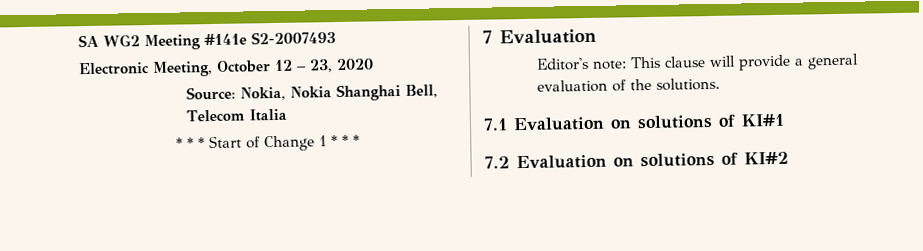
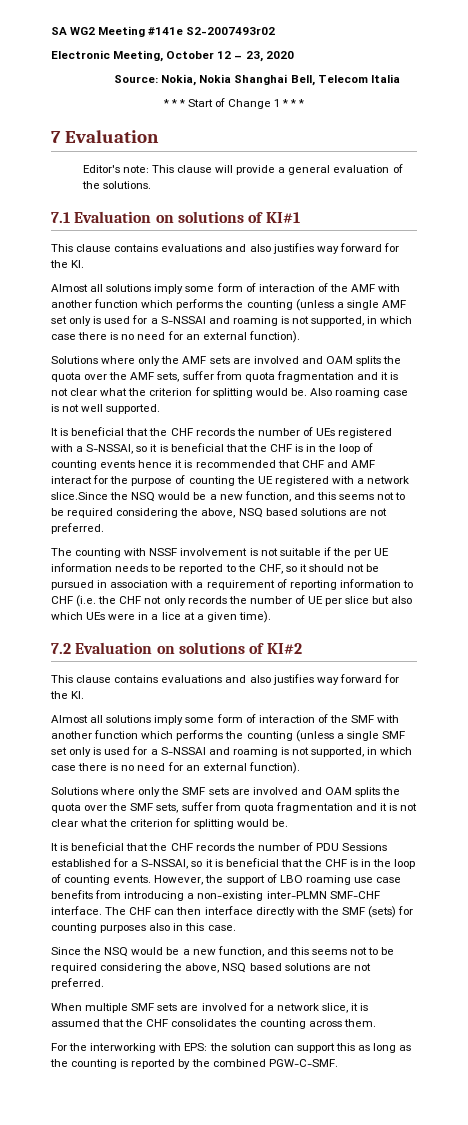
[251,31,336,45] S2-2007493 -> [186,27,276,35] S2-2007493r02
(785, 120) none -> [51,243,399,254] [50,260,85,268] [51,283,401,294] [51,299,406,311] [51,315,413,326] [51,331,300,343] [51,356,402,366] [51,371,399,382] [51,387,409,398] [51,404,161,414] [51,427,393,438] [51,443,374,454] [51,460,375,470] [51,475,410,486] [51,491,406,502] [51,508,387,518] [51,523,104,534] [51,547,390,558] [51,563,380,574] [51,579,413,590] [51,595,413,607] [51,611,271,623] // This clause contains evaluations and also justifies way forward for the KI. // Almost all solutions imply some form of interaction of the AMF with another function which performs the counting (unless a single AMF set only is used for a S-NSSAI and roaming is not supported, in which case there is no need for an external function). // Solutions where only the AMF sets are involved and OAM splits the quota over the AMF sets, suffer from quota fragmentation and it is not clear what the criterion for splitting would be. Also roaming case is not well supported. // It is beneficial that the CHF records the number of UEs registered with a S-NSSAI, so it is beneficial that the CHF is in the loop of counting events hence it is recommended that CHF and AMF interact for the purpose of counting the UE registered with a network slice.Since the NSQ would be a new function, and this seems not to be required considering the above, NSQ based solutions are not preferred. // The counting with NSSF involvement is not suitable if the per UE information needs to be reported to the CHF, so it should not be pursued in association with a requirement of reporting information to CHF (i.e. the CHF not only records the number of UE per slice but also which UEs were in a lice at a given time).
(789, 158) none -> [51,674,399,685] [50,691,85,699] [51,714,400,725] [51,730,405,742] [51,746,413,757] [51,762,300,774] [51,787,401,797] [51,802,418,813] [51,818,288,829] [51,842,388,851] [51,858,416,869] [51,874,402,885] [51,890,380,901] [51,906,414,918] [51,923,236,933] [51,946,395,957] [51,963,371,973] [51,978,104,989] [51,1002,369,1013] [51,1019,376,1029] [51,1043,412,1053] [50,1059,338,1069] // This clause contains evaluations and also justifies way forward for the KI. // Almost all solutions imply some form of interaction of the SMF with another function which performs the counting (unless a single SMF set only is used for a S-NSSAI and roaming is not supported, in which case there is no need for an external function). // Solutions where only the SMF sets are involved and OAM splits the quota over the SMF sets, suffer from quota fragmentation and it is not clear what the criterion for splitting would be. // It is beneficial that the CHF records the number of PDU Sessions established for a S-NSSAI, so it is beneficial that the CHF is in the loop of counting events. However, the support of LBO roaming use case benefits from introducing a non-existing inter-PLMN SMF-CHF interface. The CHF can then interface directly with the SMF (sets) for counting purposes also in this case. // Since the NSQ would be a new function, and this seems not to be required considering the above, NSQ based solutions are not preferred. // When multiple SMF sets are involved for a network slice, it is assumed that the CHF consolidates the counting across them. // For the interworking with EPS: the solution can support this as long as the counting is reported by the combined PGW-C-SMF.

